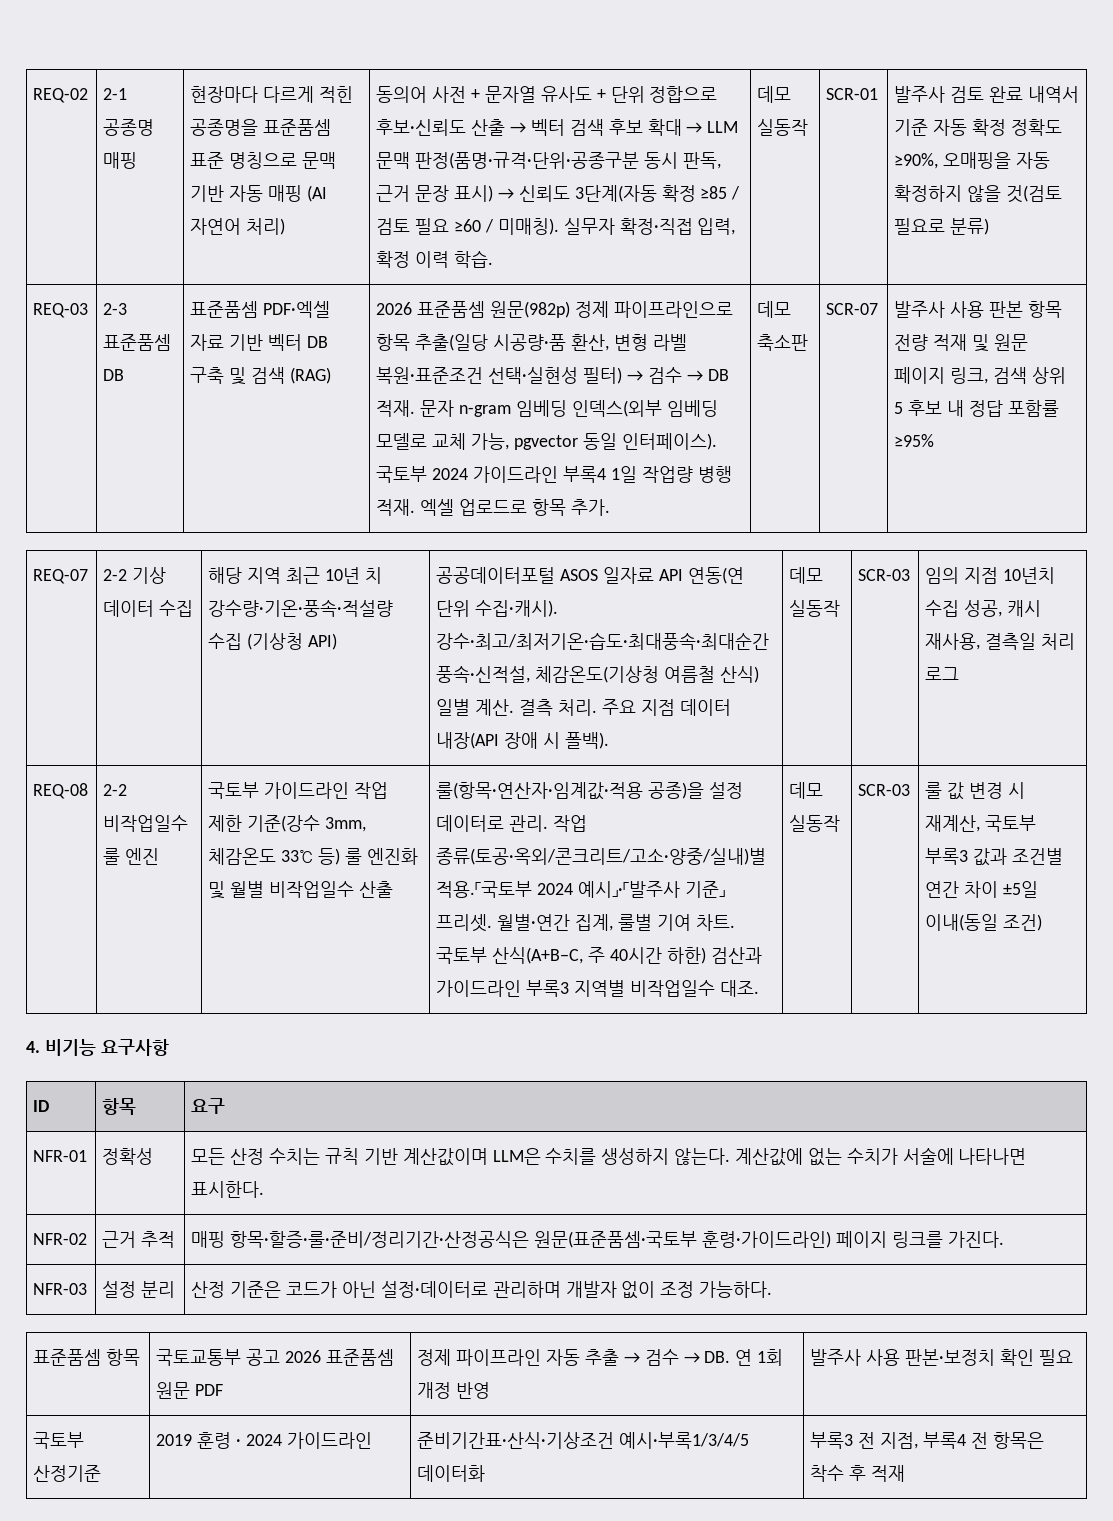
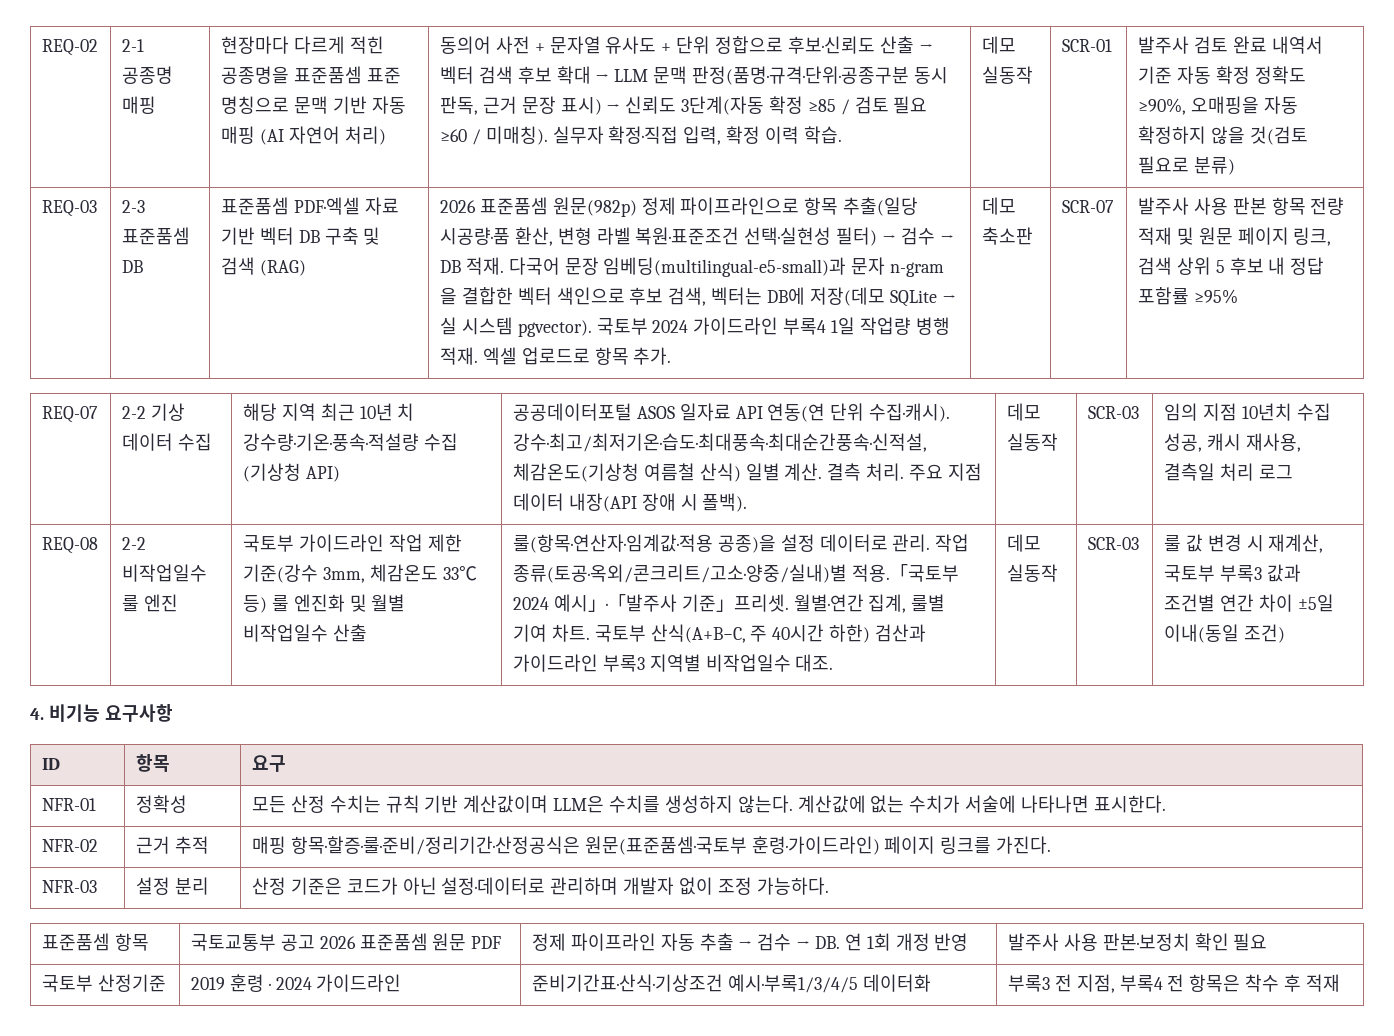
[420,400,718,417] [376,433,717,450] 문자 n-gram 임베딩 인덱스(외부 임베딩 모델로 교체 가능, pgvector 동일 인터페이스). -> [508,257,945,277] [439,287,956,307] [439,317,592,337] 다국어 문장 임베딩(multilingual-e5-small)과 문자 n-gram 을 결합한 벡터 색인으로 후보 검색, 벡터는 DB에 저장(데모 SQLite → 실 시스템 pgvector).

